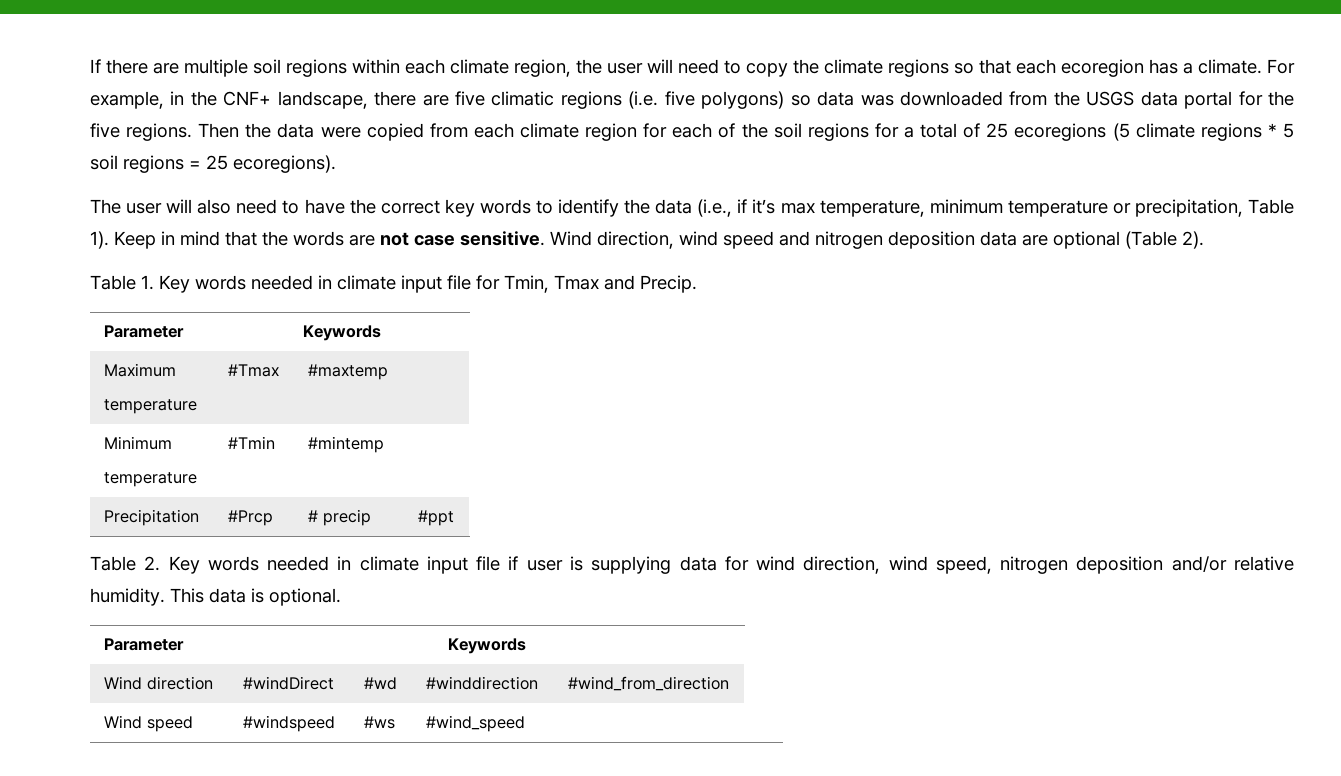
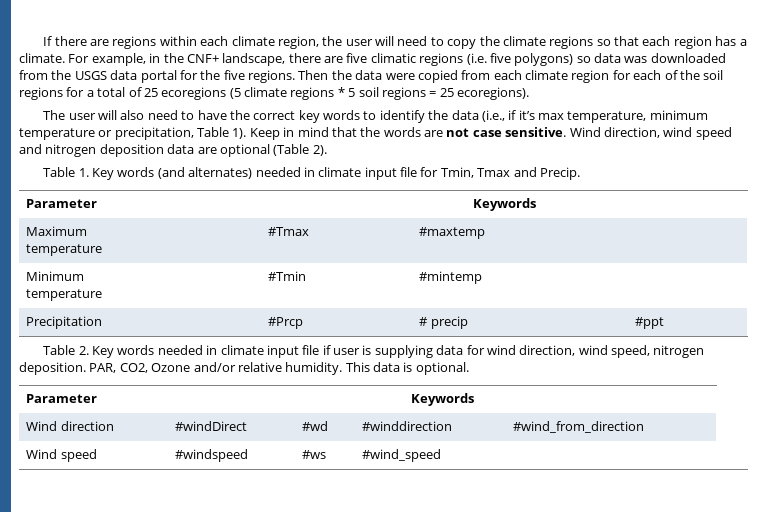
[184,59,281,77] multiple soil -> (110, 42) none
[1061,59,1144,77] ecoregion -> [673,36,712,49] region
(246, 282) none -> [157,167,253,179] (and alternates)
[1076,556,1164,574] deposition -> [19,362,191,375] deposition. PAR, CO2, Ozone

